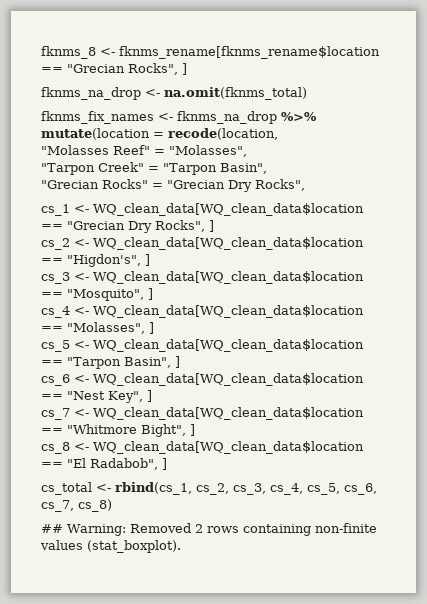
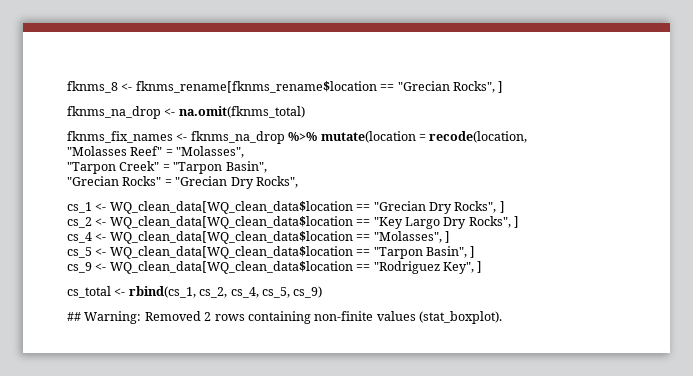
[67,254,150,267] [41,271,364,284] [41,289,144,301] "Higdon's", ] // cs_3 <- WQ_clean_data[WQ_clean_data$location == "Mosquito", -> [373,216,511,229] "Key Largo Dry Rocks",
[41,373,364,386] [41,391,105,400] cs_6 <- WQ_clean_data[WQ_clean_data$location == "Nest -> [67,261,440,274] cs_9 <- WQ_clean_data[WQ_clean_data$location == "Rodriguez
[41,407,364,420] [41,424,195,437] [41,441,364,454] [41,458,167,470] // cs_7 <- WQ_clean_data[WQ_clean_data$location == "Whitmore Bight", ] // cs_8 <- WQ_clean_data[WQ_clean_data$location == "El Radabob", ] -> (483, 267) none
[233,483,266,495] cs_3, -> (228, 292) none
[344,483,377,495] [41,499,112,512] cs_6, cs_7, cs_8) -> [293,286,323,298] cs_9)

